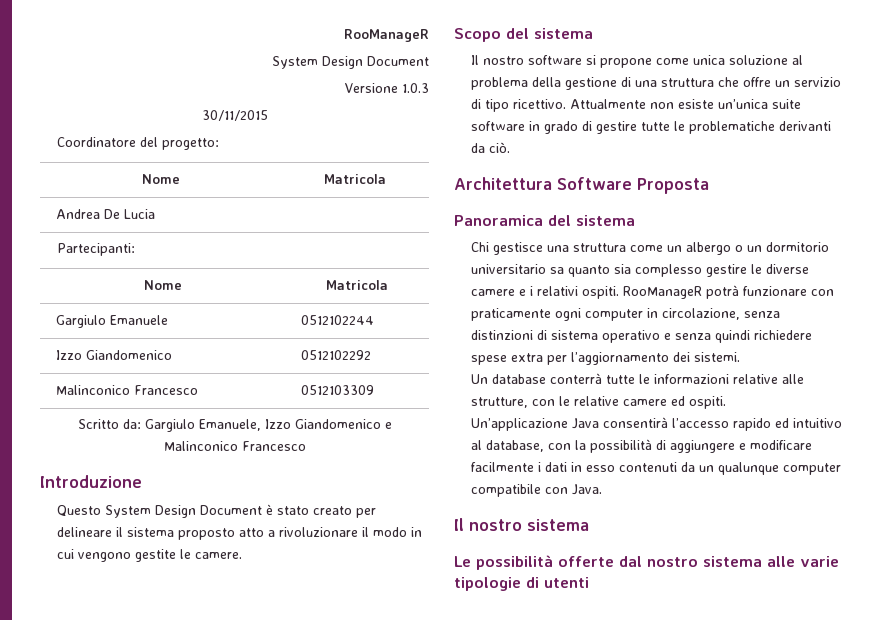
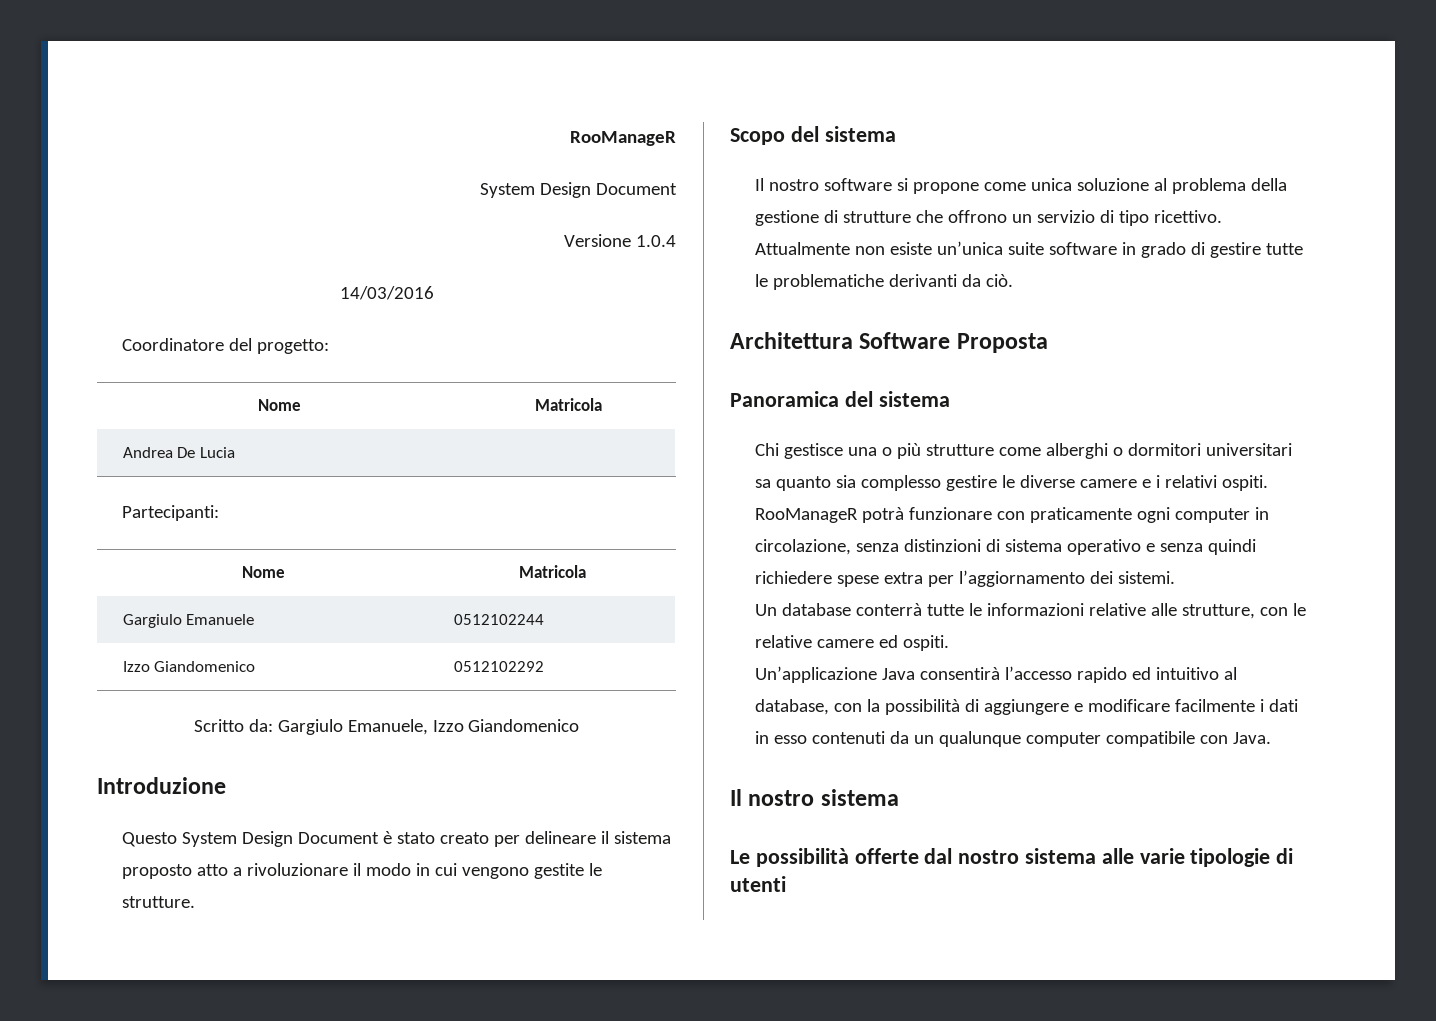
[402,83,429,93] [201,110,268,121] 1.0.3 // 30/11/2015 -> [636,235,676,247] [339,286,434,300] 1.0.4 // 14/03/2016
[56,385,199,395] [301,385,375,395] // Malinconico Francesco | 0512103309 -> (544, 666) none
[384,422,392,429] [163,441,306,451] e Malinconico Francesco -> (580, 725) none
[195,552,243,559] camere. -> [121,896,195,908] strutture.
[635,77,772,87] una struttura che offre -> [842,210,1007,223] strutture che offrono
[573,242,830,255] [471,264,547,274] struttura come un albergo o un dormitorio universitario -> [881,443,1292,459] o più strutture come alberghi o dormitori universitari

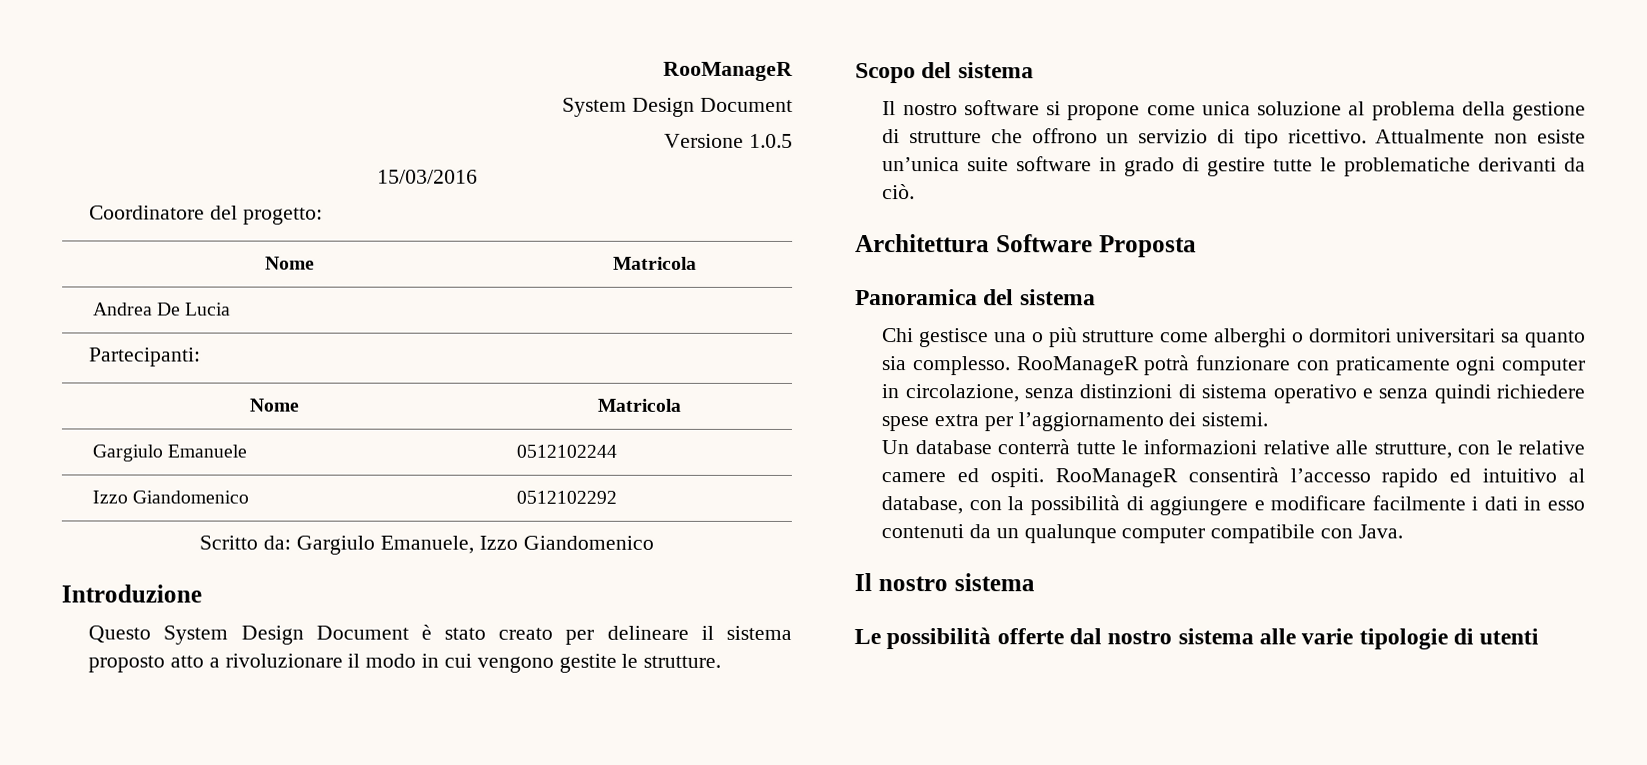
[636,235,676,247] [339,286,434,300] 1.0.4 // 14/03/2016 -> [748,133,793,148] [377,169,478,184] 1.0.5 // 15/03/2016
[860,475,1268,491] complesso gestire le diverse camere e i relativi ospiti. -> [912,356,1011,376] complesso.
[754,666,915,683] // Un’applicazione Java -> [1054,468,1178,488] RooManageR

